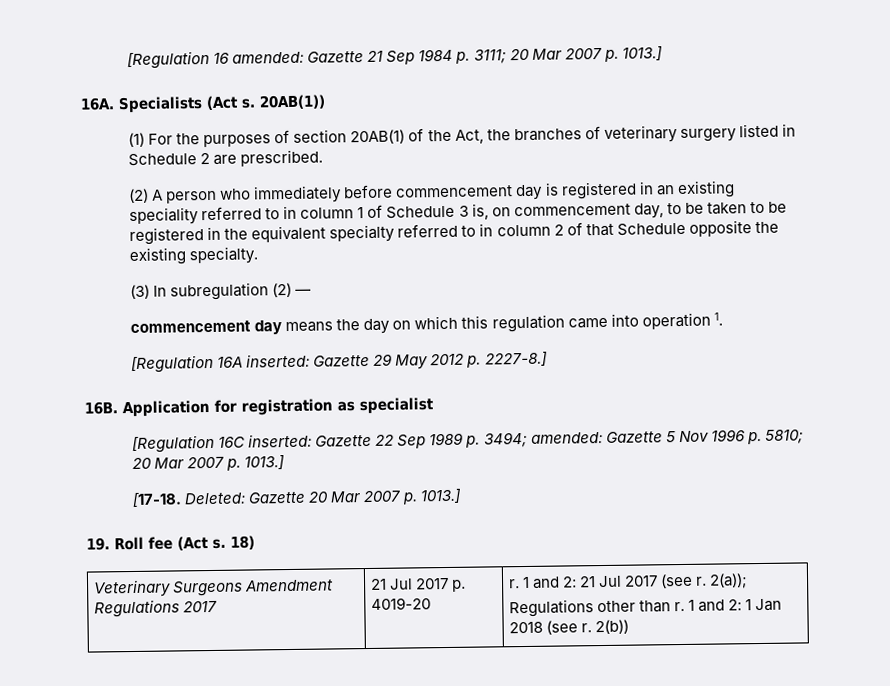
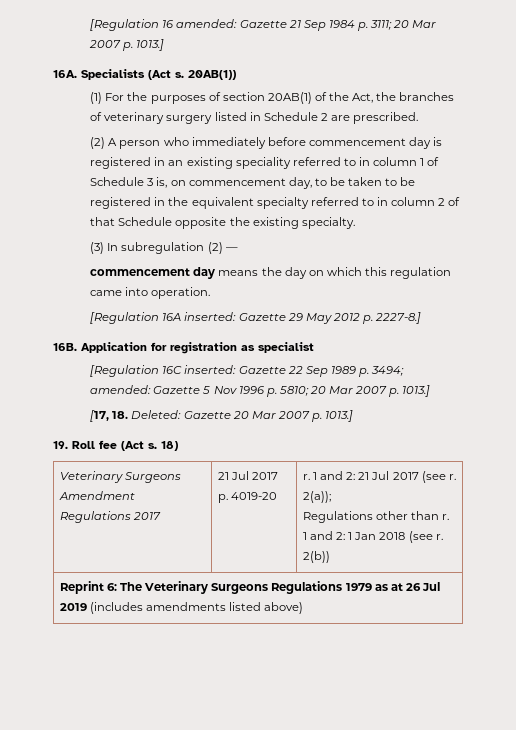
[641,312,723,330] operation 1. -> [151,287,211,299] operation.
[132,492,183,507] [17-18. -> [90,410,129,422] [17, 18.
(629, 627) none -> [59,581,440,594] [59,602,304,614] // Reprint 6: The Veterinary Surgeons Regulations 1979 as at 26 Jul 2019 (includes amendments listed above)

